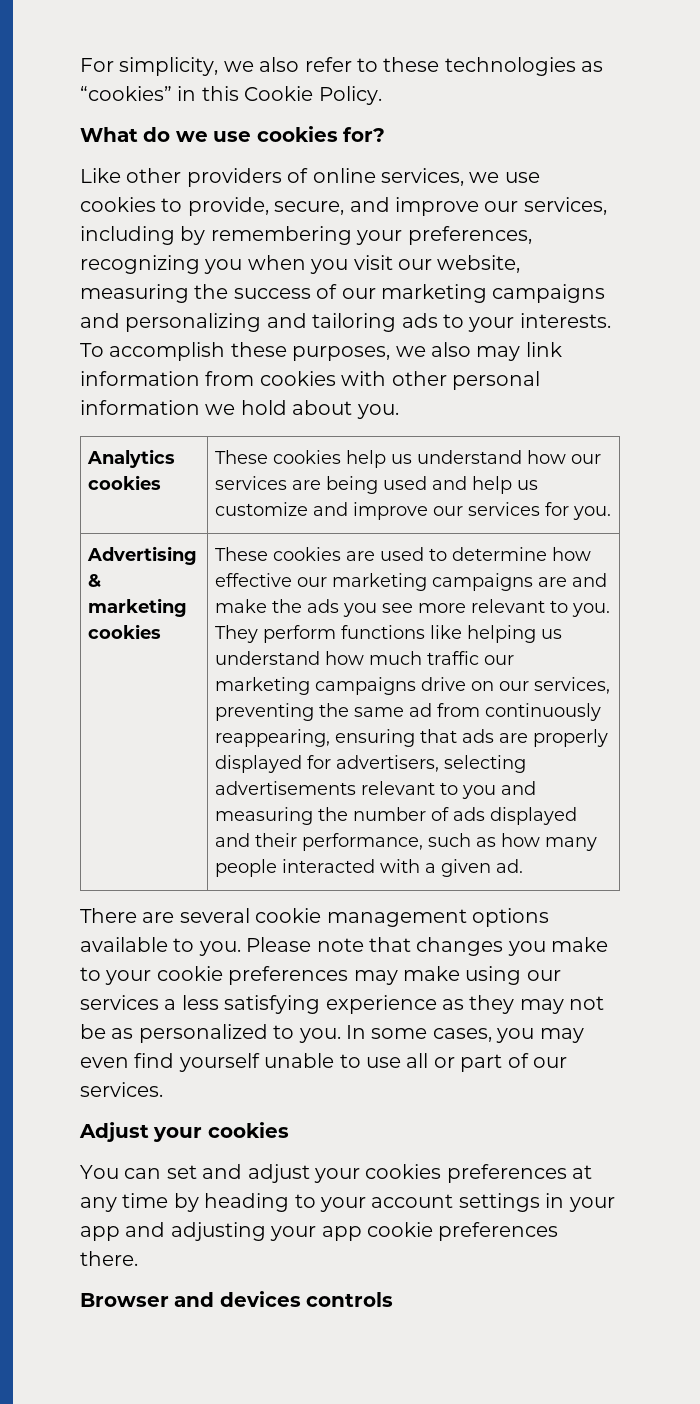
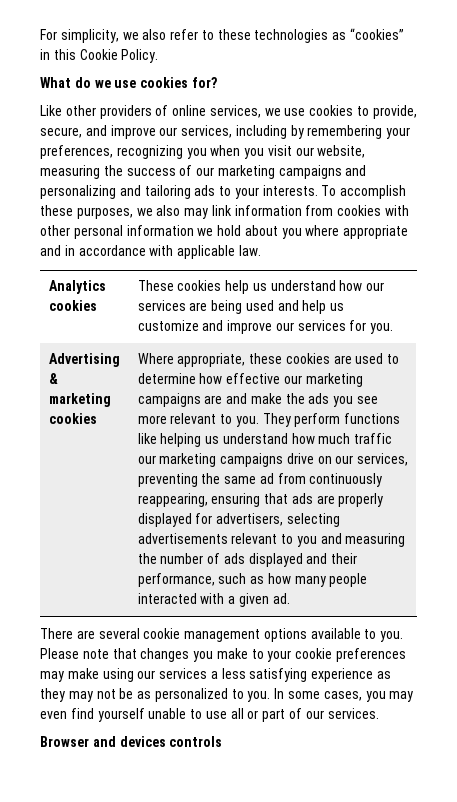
[356,404,399,419] you. -> [281,225,409,239] [40,245,261,259] you where appropriate and in accordance with applicable law.
[215,547,269,561] These -> [137,353,283,367] Where appropriate, these
[79,1122,289,1142] [80,1164,593,1183] [80,1193,615,1212] [80,1222,559,1241] [80,1251,138,1266] // Adjust your cookies // You can set and adjust your cookies preferences at any time by heading to your account settings in your app and adjusting your app cookie preferences there. -> (379, 713) none

